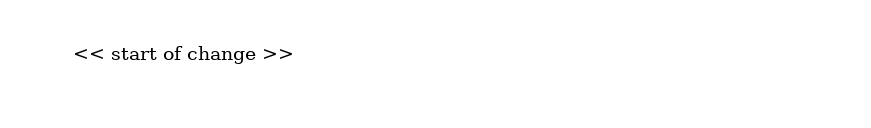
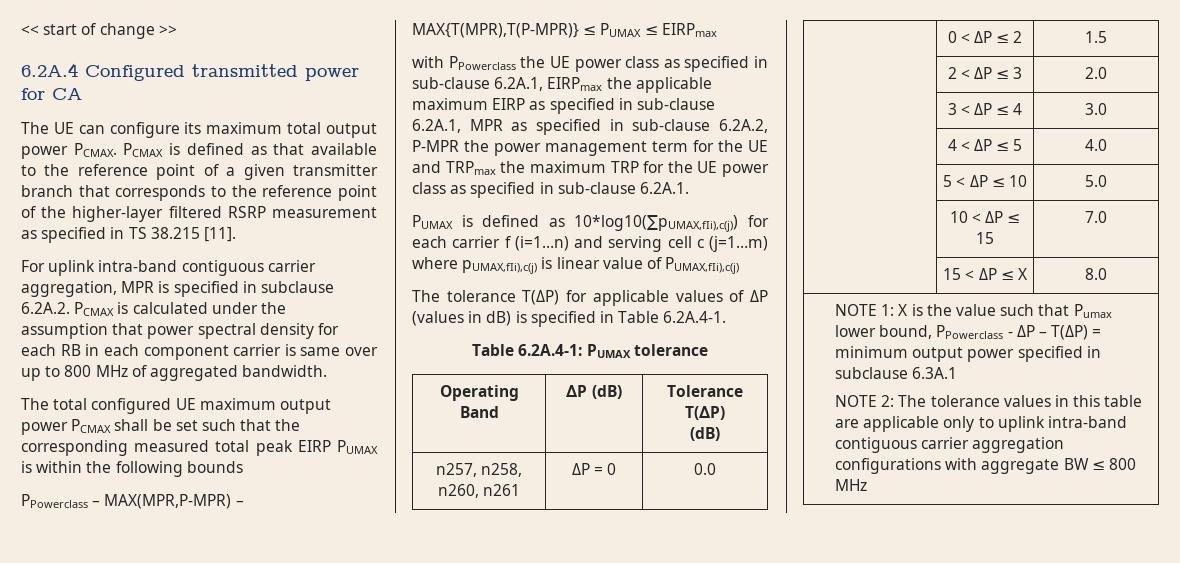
(294, 54) none -> [21,63,359,81] [21,88,82,100] [21,122,377,138] [21,143,378,159] [21,164,378,180] [21,185,377,201] [21,206,377,222] [21,227,236,243] [21,260,316,276] [21,281,334,297] [21,302,286,316] [21,323,339,339] [21,344,378,360] [21,365,328,381] [21,398,331,414] [21,419,301,435] [21,440,378,456] [21,461,243,477] [21,494,244,509] [412,23,717,38] [412,56,768,72] [412,77,712,93] [412,98,715,114] [412,119,768,135] [412,140,768,156] [412,161,769,177] [412,182,689,198] [412,215,769,232] [412,236,768,252] [412,257,740,274] [412,290,768,306] [412,311,727,327] [472,344,708,358] [439,385,519,401] [459,406,499,418] [566,385,622,399] [667,385,743,397] [685,406,725,420] [690,427,720,441] [435,463,523,477] [437,484,521,498] [571,463,617,475] [694,463,716,475] [947,31,1023,43] [1085,31,1107,43] [947,67,1023,79] [1085,67,1107,79] [947,103,1023,115] [1085,103,1107,115] [947,139,1023,151] [1085,139,1107,151] [943,175,1027,187] [1085,175,1107,187] [949,211,1021,223] [976,232,994,244] [1085,211,1107,223] [943,268,1028,280] [1085,268,1107,280] [835,304,1112,318] [835,325,1102,340] [835,346,1101,362] [835,367,958,379] [835,395,1143,407] [835,416,1127,432] [835,437,1065,453] [835,458,1136,474] [835,479,868,491] // 6.2A.4 Configured transmitted power for CA // The UE can configure its maximum total output power PCMAX. PCMAX is defined as that available to the reference point of a given transmitter branch that corresponds to the reference point of the higher-layer filtered RSRP measurement as specified in TS 38.215 [11]. // For uplink intra-band contiguous carrier aggregation, MPR is specified in subclause 6.2A.2. PCMAX is calculated under the assumption that power spectral density for each RB in each component carrier is same over up to 800 MHz of aggregated bandwidth. // The total configured UE maximum output power PCMAX shall be set such that the corresponding measured total peak EIRP PUMAX is within the following bounds // PPowerclass – MAX(MPR,P-MPR) – MAX{T(MPR),T(P-MPR)} ≤ PUMAX ≤ EIRPmax // with PPowerclass the UE power class as specified in sub-clause 6.2A.1, EIRPmax the applicable maximum EIRP as specified in sub-clause 6.2A.1, MPR as specified in sub-clause 6.2A.2, P-MPR the power management term for the UE and TRPmax the maximum TRP for the UE power class as specified in sub-clause 6.2A.1. // PUMAX is defined as 10*log10(∑pUMAX,fIi),c(j)) for each carrier f (i=1…n) and serving cell c (j=1…m) where pUMAX,fIi),c(j) is linear value of PUMAX,fIi),c(j) // The tolerance T(ΔP) for applicable values of ΔP (values in dB) is specified in Table 6.2A.4-1. // Table 6.2A.4-1: PUMAX tolerance // Operating Band | ∆P (dB) | Tolerance T(∆P) // (dB) // n257, n258, n260, n261 | ΔP = 0 | 0.0 // | 0 < ΔP ≤ 2 | 1.5 // | 2 < ΔP ≤ 3 | 2.0 // | 3 < ΔP ≤ 4 | 3.0 // | 4 < ΔP ≤ 5 | 4.0 // | 5 < ΔP ≤ 10 | 5.0 // | 10 < ΔP ≤ 15 | 7.0 // | 15 < ΔP ≤ X | 8.0 // NOTE 1: X is the value such that Pumax lower bound, PPowerclass - ΔP – T(ΔP) = minimum output power specified in subclause 6.3A.1 // NOTE 2: The tolerance values in this table are applicable only to uplink intra-band contiguous carrier aggregation configurations with aggregate BW ≤ 800 MHz

